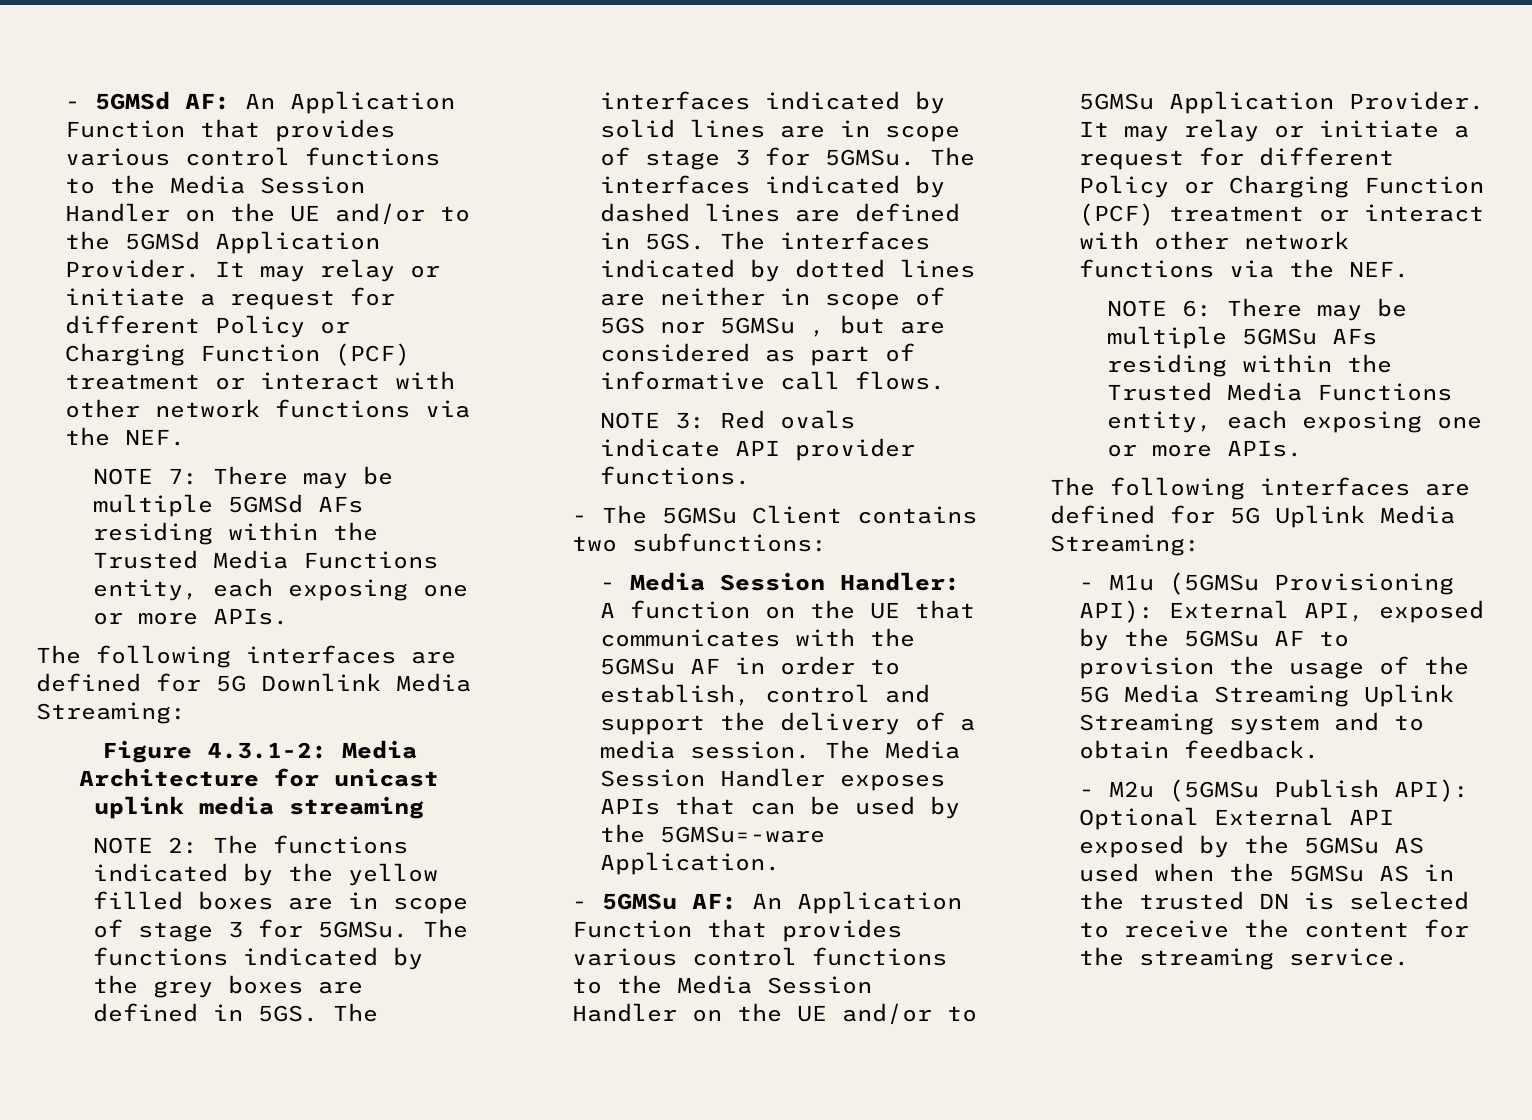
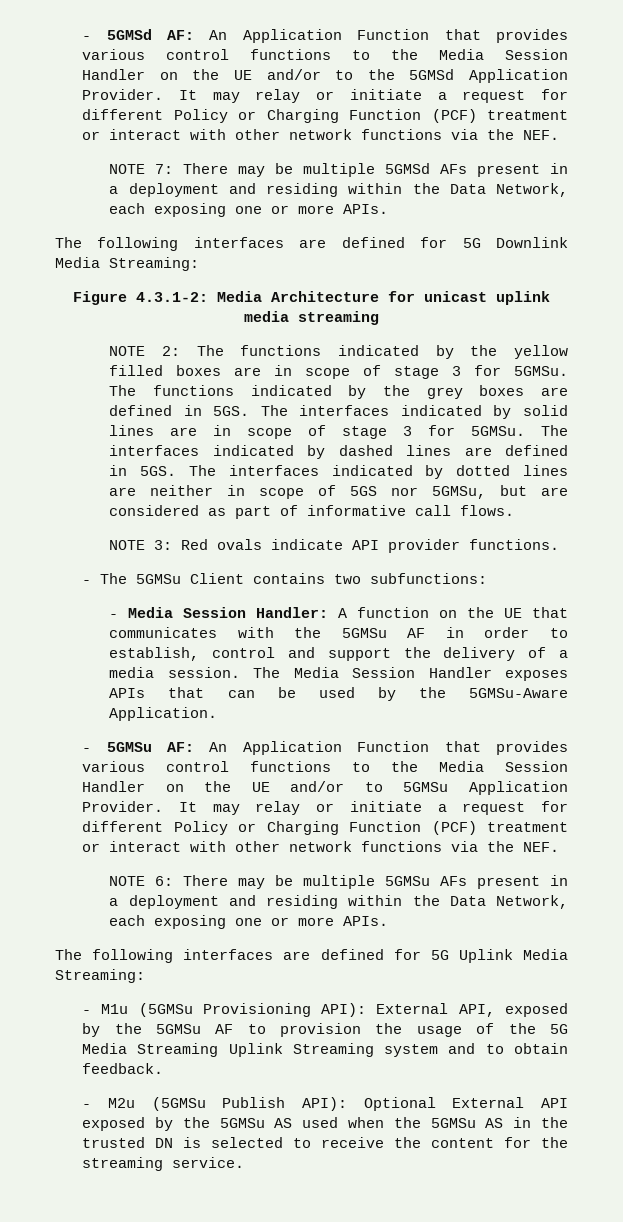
[93,522,379,545] [93,550,439,569] [93,579,199,601] residing within the Trusted Media Functions entity, -> [477,163,569,177] [109,183,568,197] present in a deployment and residing within the Data Network,
[720,317,826,337] 5GMSu , -> [432,486,487,499] 5GMSu,
[660,826,826,843] 5GMSu=-ware -> [469,688,568,698] 5GMSu-Aware
[1107,354,1393,377] [1107,382,1453,401] [1107,411,1213,433] residing within the Trusted Media Functions entity, -> [477,875,569,889] [109,895,568,909] present in a deployment and residing within the Data Network,

